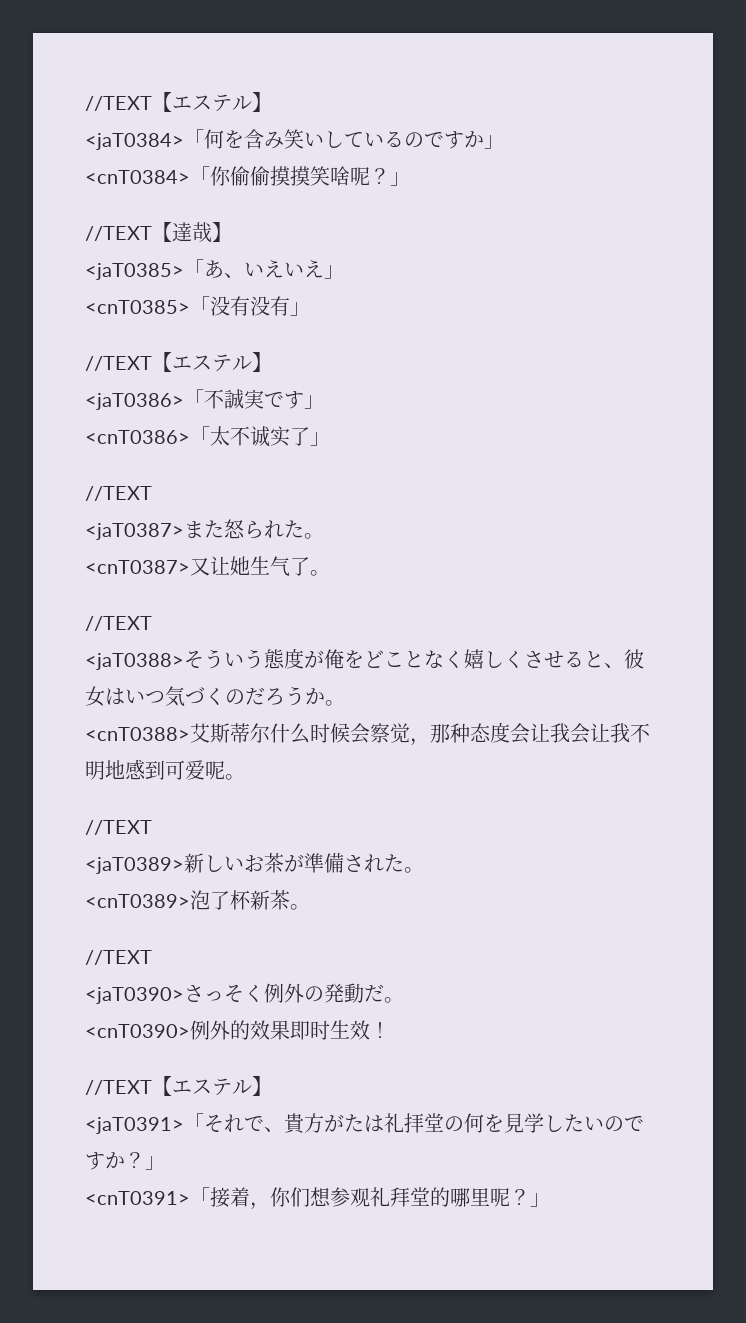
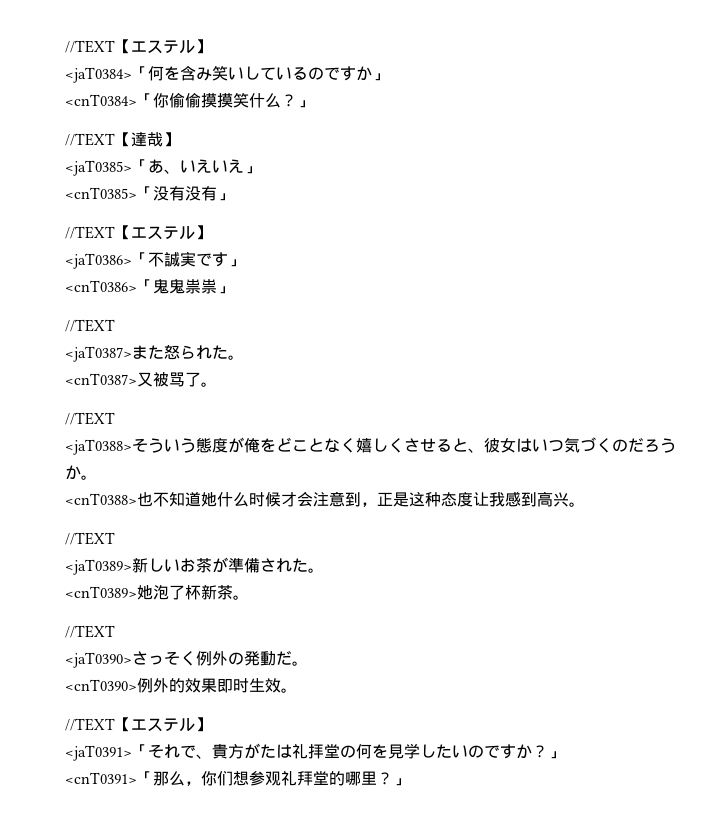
[330,166,370,186] 啥呢 -> [249,93,281,108] 什么
[210,426,310,447] 太不诚实了 -> [153,279,217,294] 鬼鬼祟祟
[210,556,290,576] 让她生气 -> [153,372,185,387] 被骂
[190,722,650,746] [85,759,225,780] 艾斯蒂尔什么时候会察觉，那种态度会让我会让我不明地感到可爱呢 -> [137,491,569,507] 也不知道她什么时候才会注意到，正是这种态度让我感到高兴
(190, 901) none -> [137,585,153,600] 她
[370,1021,390,1039] ！ -> [281,688,297,693] 。
[210,1187,250,1208] 接着 -> [153,771,185,786] 那么
[490,1188,510,1207] 呢 -> (377, 778) none

